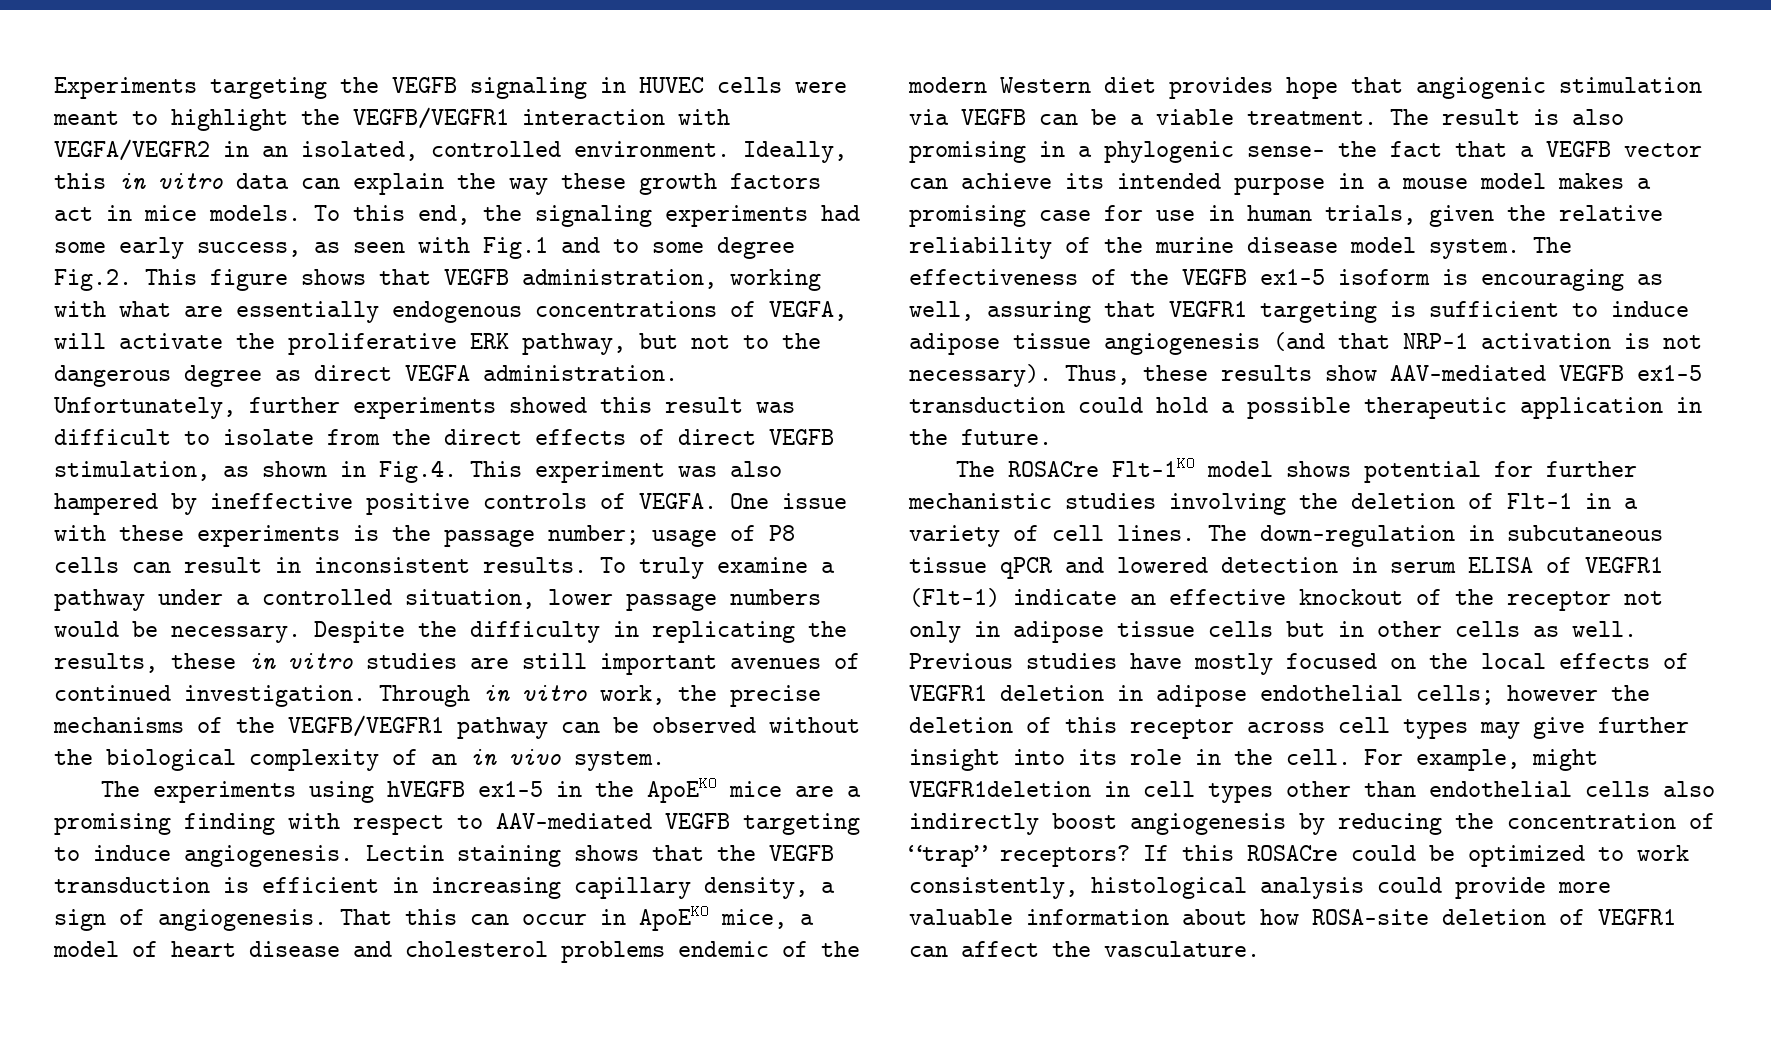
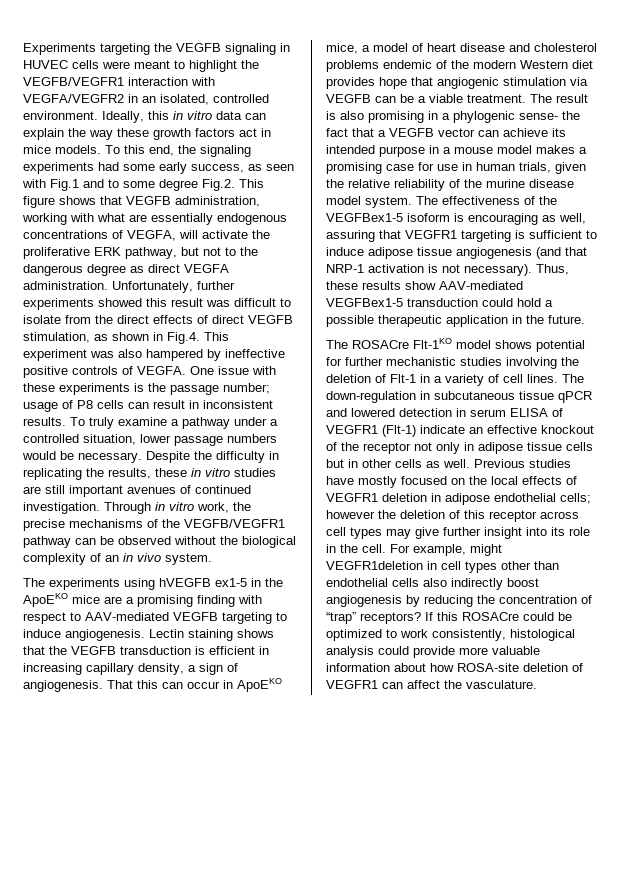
[1182,269,1325,285] VEGFB ex1-5 -> [326,213,403,222] VEGFBex1-5
[1559,365,1702,381] VEGFB ex1-5 -> [326,298,403,307] VEGFBex1-5

